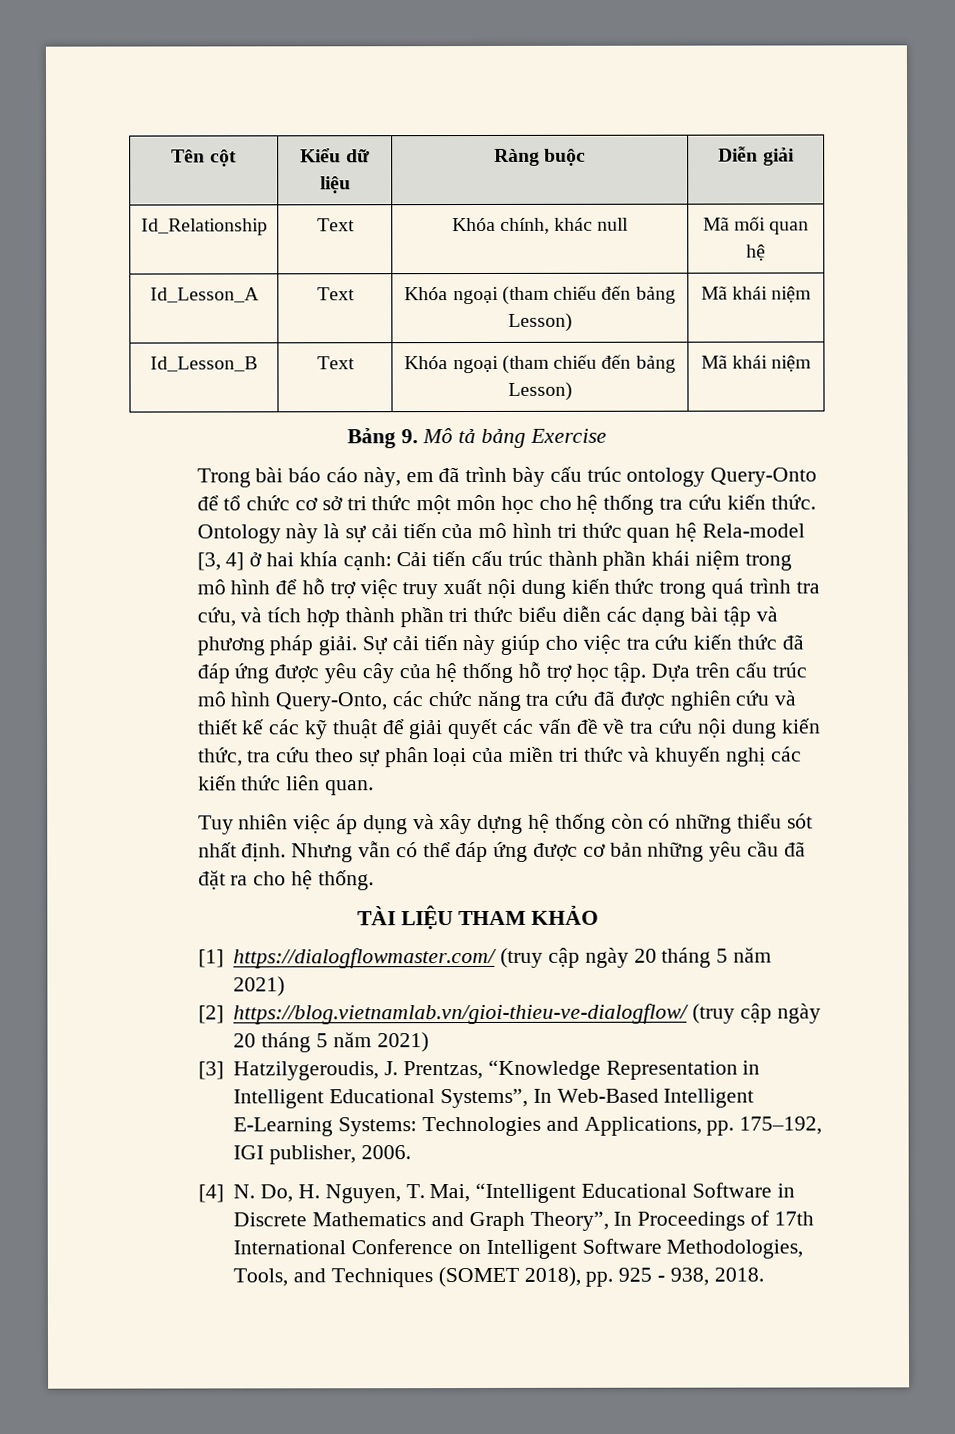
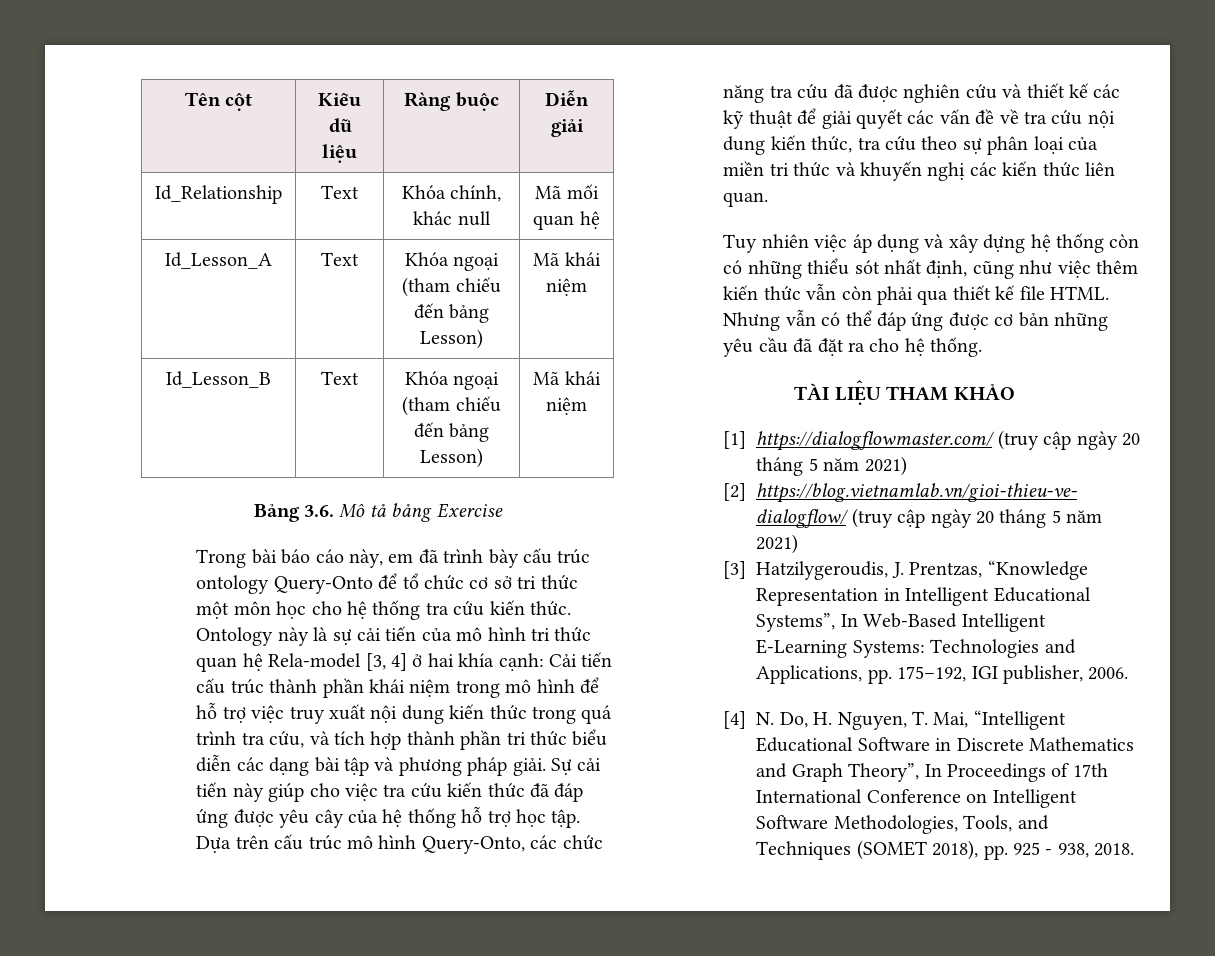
[401,429,419,444] 9. -> [303,505,334,517] 3.6.
[241,843,287,862] định. -> [926,260,1139,279] [723,283,1110,305] định, cũng như việc thêm kiến thức vẫn còn phải qua thiết kế file HTML.

